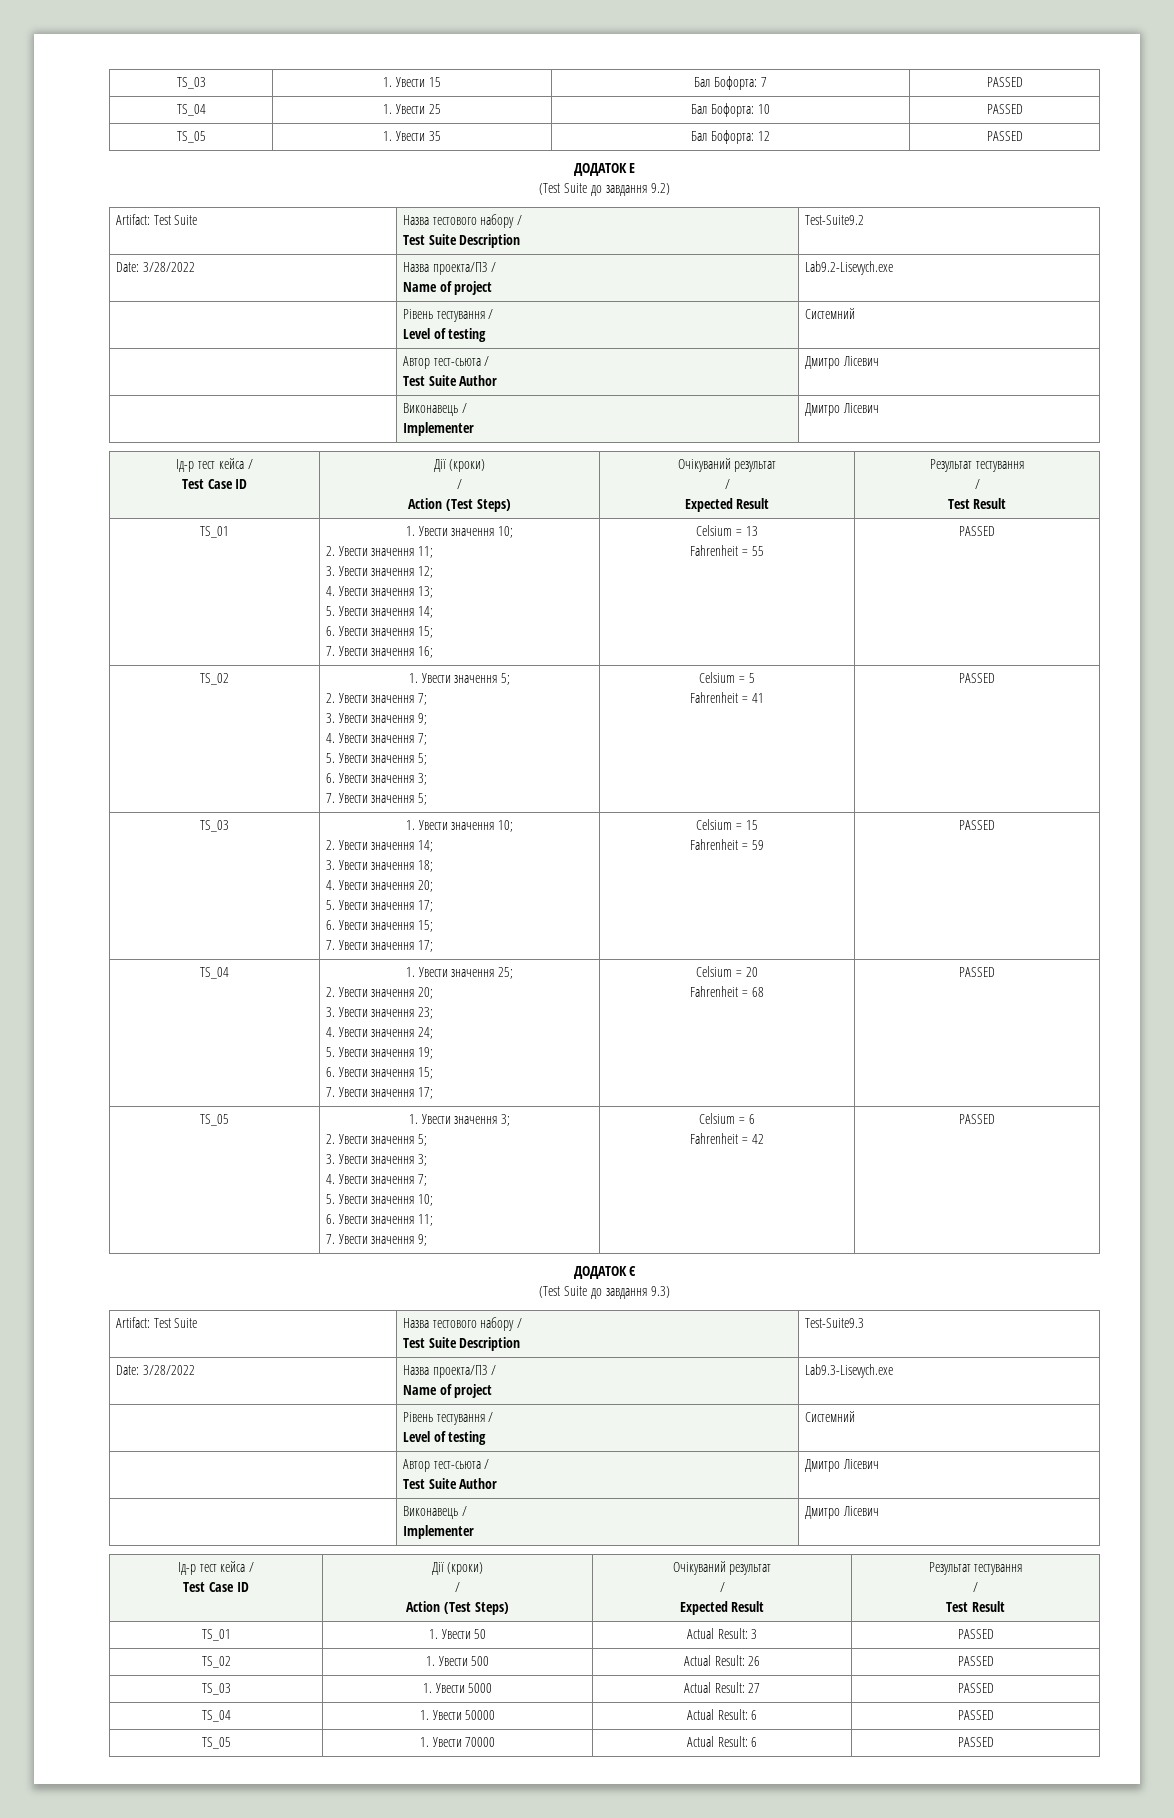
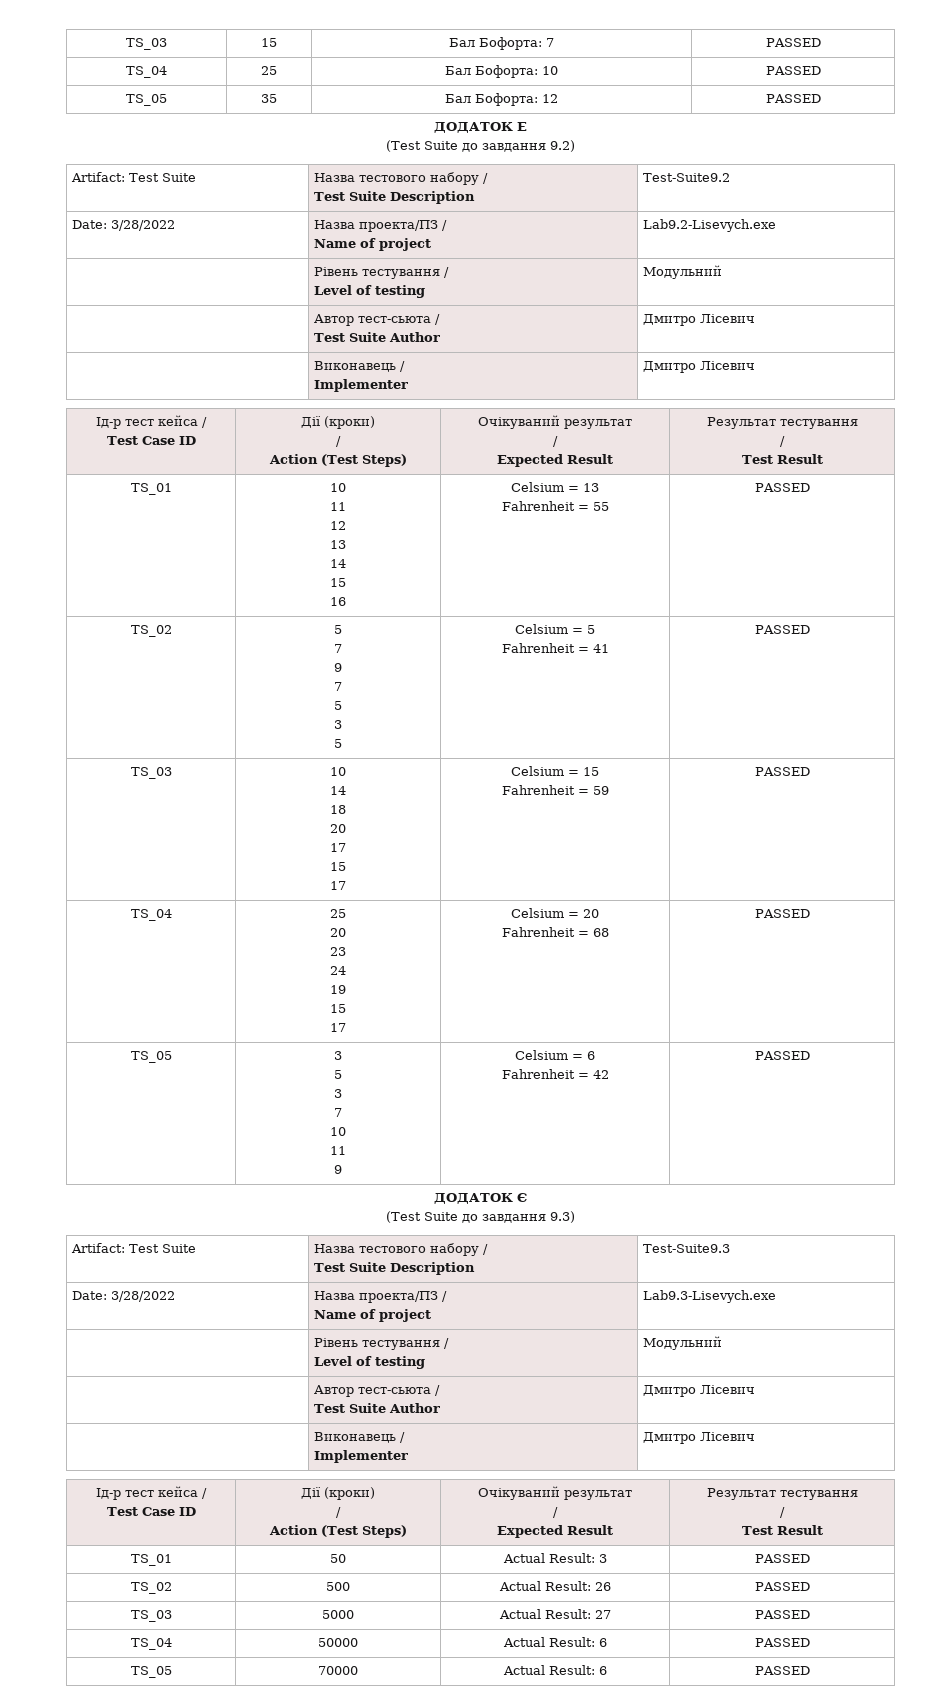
[176,77,206,89] [383,77,425,87] TS_03 | 1. Увести -> [126,38,167,50] TS_03 |
[383,104,425,114] 1. Увести -> (167, 72) none
[383,131,425,141] 1. Увести -> (167, 100) none
[804,308,855,319] Системний -> [642,265,722,279] Модульний
[405,526,514,538] [325,546,434,558] [325,566,434,578] [325,586,434,598] [325,606,434,618] [325,626,434,638] [325,646,434,658] 1. Увести значення 10; // 2. Увести значення 11; // 3. Увести значення 12; // 4. Увести значення 13; // 5. Увести значення 14; // 6. Увести значення 15; // 7. Увести значення 16; -> [330,483,347,492] [330,502,347,511] [330,521,347,530] [330,540,347,549] [330,559,347,568] [330,578,347,587] [330,597,347,606] 10 // 11 // 12 // 13 // 14 // 15 // 16
[408,673,511,685] [325,693,428,705] [325,713,428,725] [325,733,428,745] [325,753,428,765] [325,773,428,785] [325,793,428,805] 1. Увести значення 5; // 2. Увести значення 7; // 3. Увести значення 9; // 4. Увести значення 7; // 5. Увести значення 5; // 6. Увести значення 3; // 7. Увести значення 5; -> [334,625,343,634] [334,644,343,653] [334,663,343,672] [334,682,343,691] [334,701,343,710] [334,720,343,729] [334,739,343,748] 5 // 7 // 9 // 7 // 5 // 3 // 5
[405,820,514,832] [325,840,434,852] [325,860,434,872] [325,880,434,892] [325,900,434,912] [325,920,434,932] [325,940,434,952] 1. Увести значення 10; // 2. Увести значення 14; // 3. Увести значення 18; // 4. Увести значення 20; // 5. Увести значення 17; // 6. Увести значення 15; // 7. Увести значення 17; -> [330,767,347,776] [330,786,347,795] [330,805,347,814] [330,824,347,833] [330,843,347,852] [330,862,347,871] [330,881,347,890] 10 // 14 // 18 // 20 // 17 // 15 // 17
[405,967,514,979] [325,987,434,999] [325,1007,434,1019] [325,1027,434,1039] [325,1047,434,1059] [325,1067,434,1079] [325,1087,434,1099] 1. Увести значення 25; // 2. Увести значення 20; // 3. Увести значення 23; // 4. Увести значення 24; // 5. Увести значення 19; // 6. Увести значення 15; // 7. Увести значення 17; -> [330,909,347,918] [330,928,347,937] [330,947,347,956] [330,966,347,975] [330,985,347,994] [330,1004,347,1013] [330,1023,347,1032] 25 // 20 // 23 // 24 // 19 // 15 // 17
[408,1114,511,1126] [325,1134,428,1146] [325,1154,428,1166] [325,1174,428,1186] [325,1194,434,1206] [325,1214,434,1226] [325,1234,428,1246] 1. Увести значення 3; // 2. Увести значення 5; // 3. Увести значення 3; // 4. Увести значення 7; // 5. Увести значення 10; // 6. Увести значення 11; // 7. Увести значення 9; -> [334,1051,343,1060] [334,1070,343,1079] [334,1089,343,1098] [334,1108,343,1117] [330,1127,347,1136] [330,1146,347,1155] [334,1165,343,1174] 3 // 5 // 3 // 7 // 10 // 11 // 9
[804,1411,855,1422] Системний -> [642,1336,722,1350] Модульний
[428,1629,471,1639] 1. Увести -> (172, 1560) none
[425,1656,468,1666] 1. Увести -> (172, 1588) none
[422,1683,465,1693] 1. Увести -> (172, 1616) none
[419,1710,462,1720] 1. Увести -> (172, 1644) none
[419,1737,462,1747] 1. Увести -> (172, 1672) none

